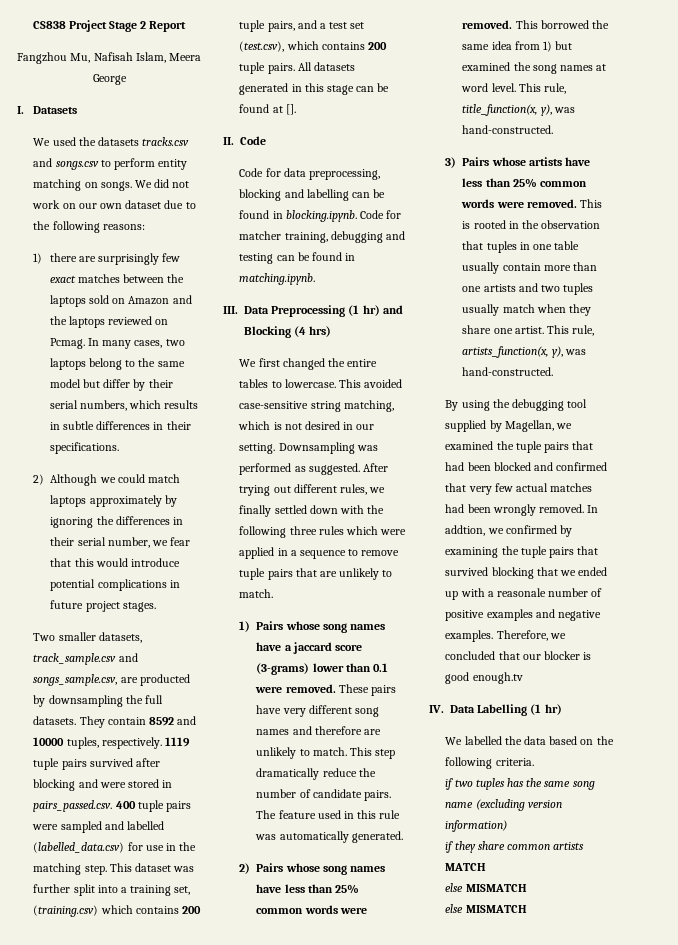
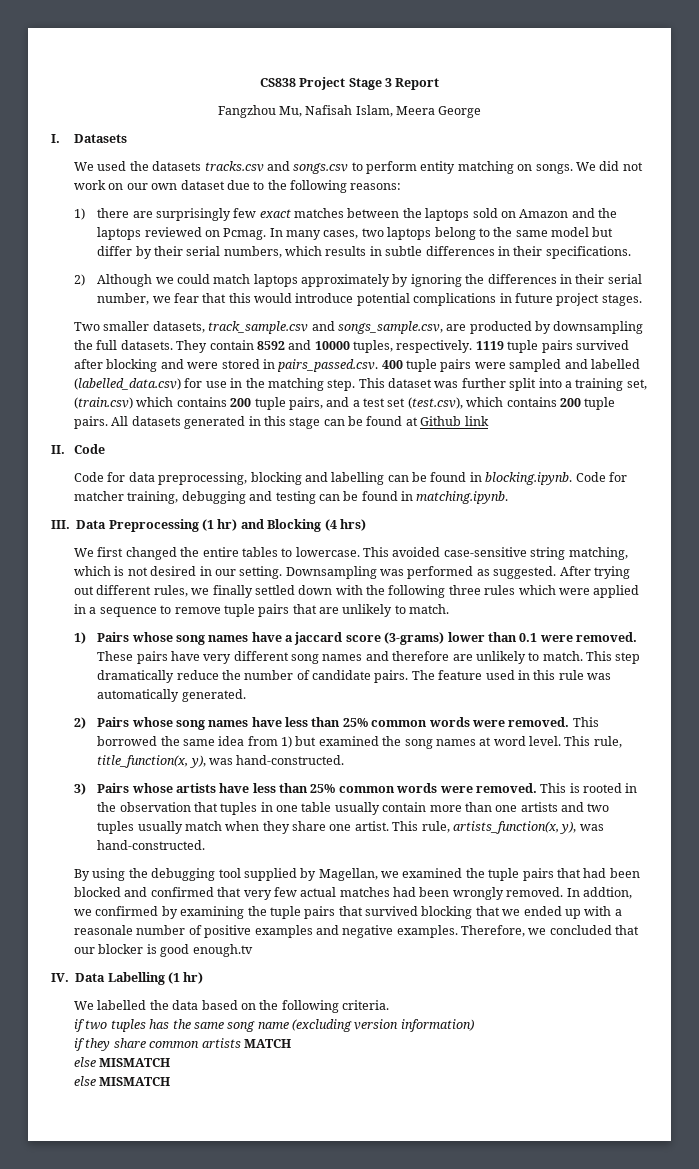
[140,21,147,29] 2 -> [384,78,392,87] 3
[33,905,99,917] (training.csv) -> [74,397,134,409] (train.csv)
[285,104,296,115] []. -> [420,416,489,426] Github link

